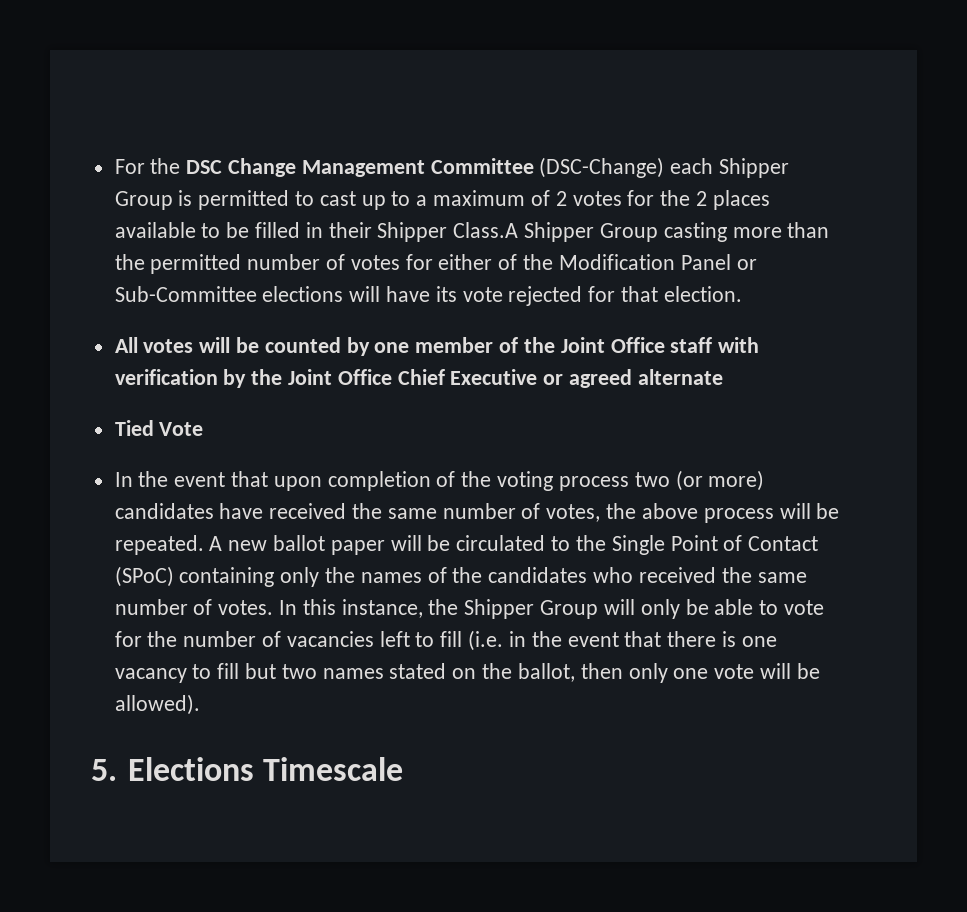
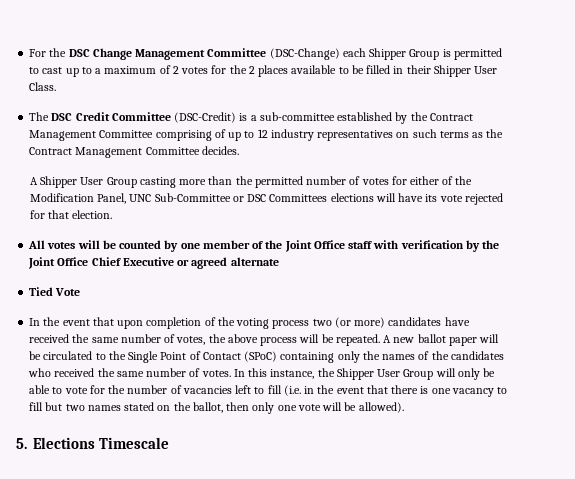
[453,222,595,242] Class.A Shipper -> [474,66,498,74] [29,82,57,91] [29,112,473,124] [29,129,504,141] [29,146,239,158] [29,176,104,188] User Class. // The DSC Credit Committee (DSC-Credit) is a sub-committee established by the Contract Management Committee comprising of up to 12 industry representatives on such terms as the Contract Management Committee decides. // A Shipper User
[680,254,757,270] [114,286,257,302] Panel or Sub-Committee -> [97,193,328,204] Panel, UNC Sub-Committee or DSC Committees
(535, 609) none -> [377,369,401,377] User

